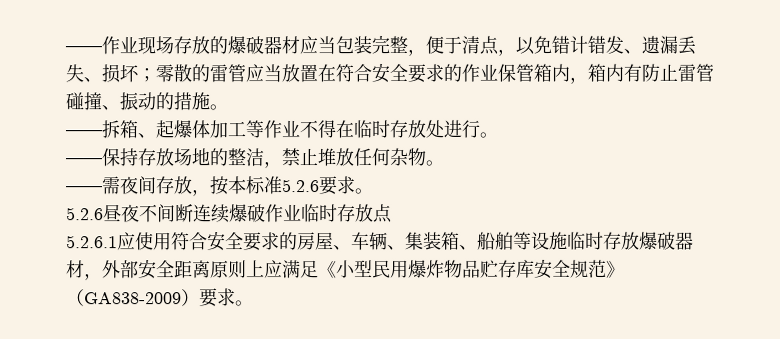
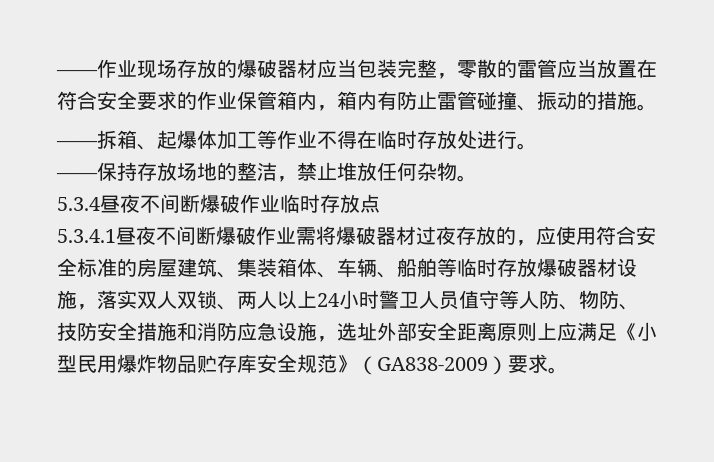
[425,35,696,56] [65,64,156,84] 便于清点，以免错计错发、遗漏丢失、损坏； -> (457, 76) none
[66,176,374,197] [66,204,230,224] ——需夜间存放，按本标准5.2.6要求。 // 5.2.6昼夜不间断连续 -> [57,194,200,213] 5.3.4昼夜不间断
[66,231,694,252] [66,260,103,281] 5.2.6.1应使用符合安全要求的房屋、车辆、集装箱、船舶等设施临时存放爆破器材， -> [57,226,656,246] [57,258,637,278] [57,290,639,310] [57,322,377,342] 5.3.4.1昼夜不间断爆破作业需将爆破器材过夜存放的，应使用符合安全标准的房屋建筑、集装箱体、车辆、船舶等临时存放爆破器材设施，落实双人双锁、两人以上24小时警卫人员值守等人防、物防、技防安全措施和消防应急设施，选址

